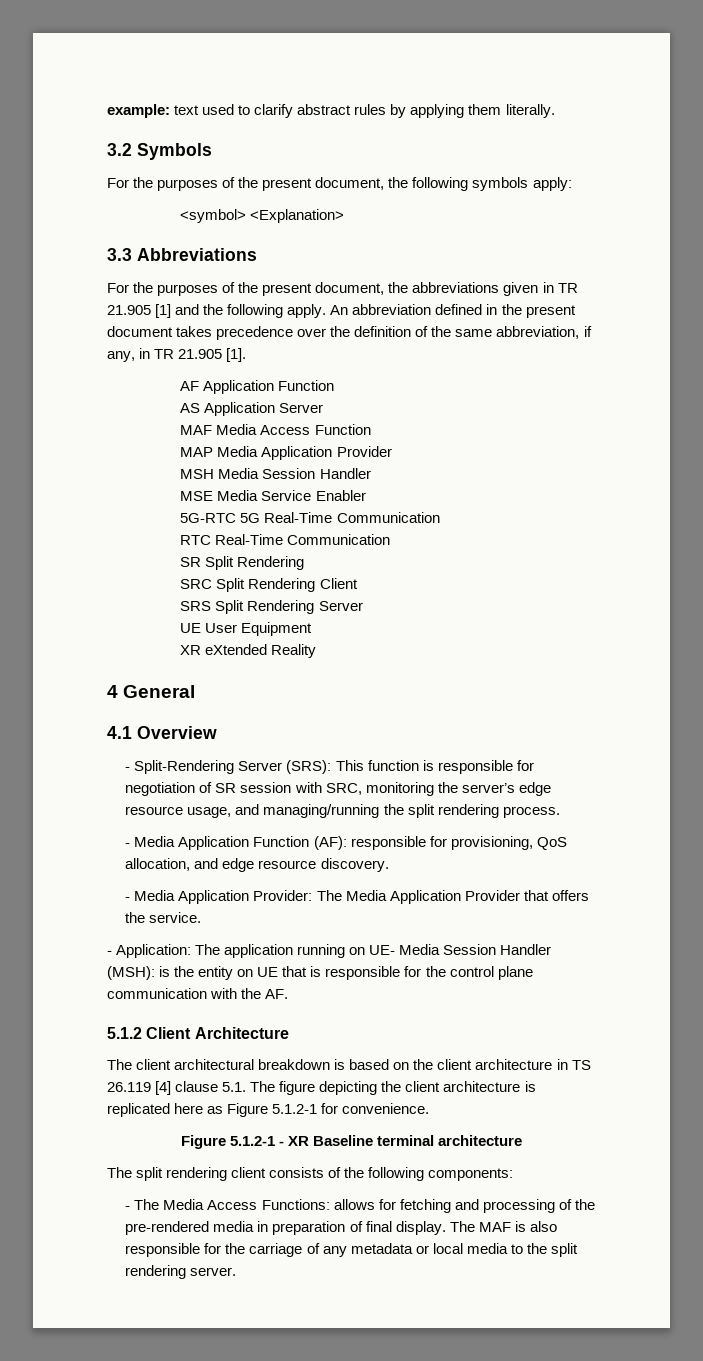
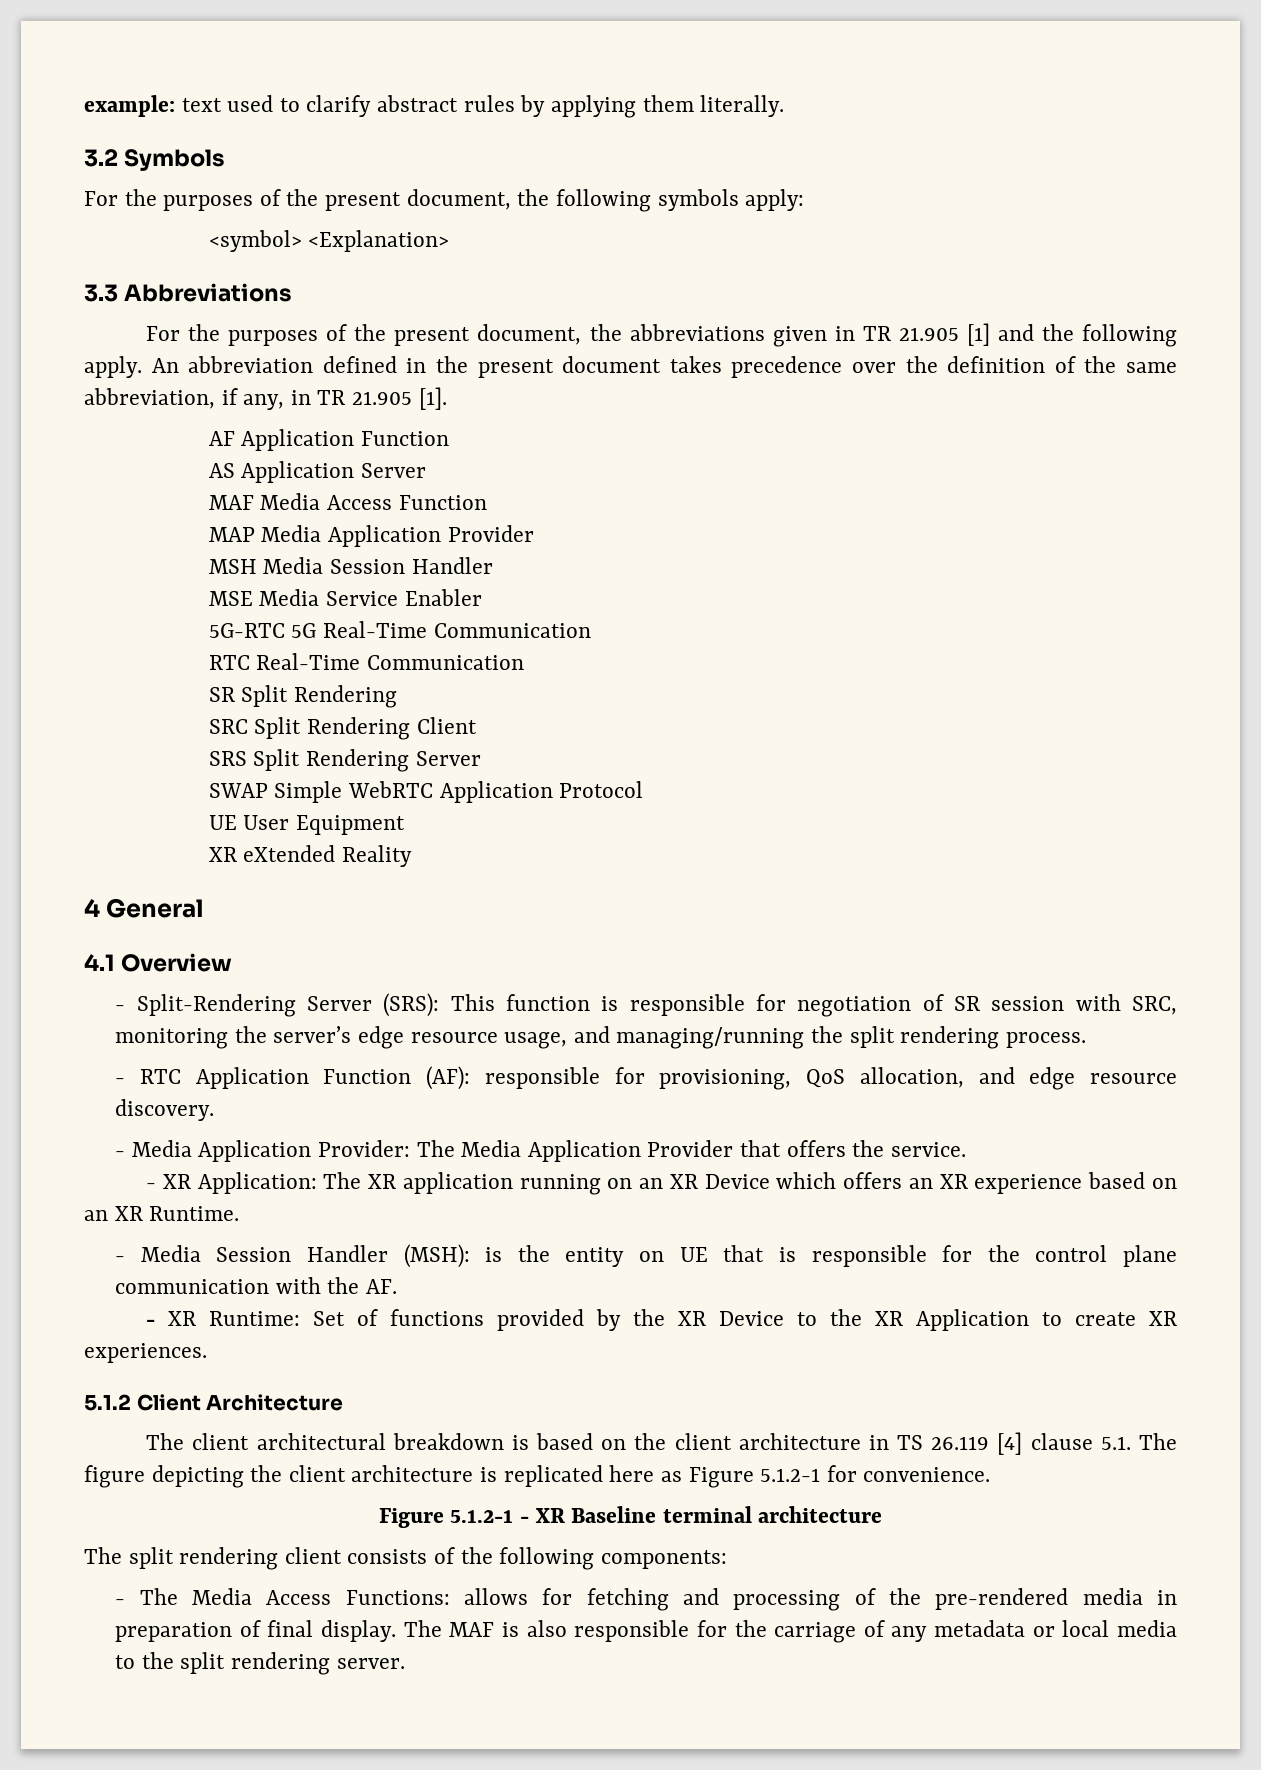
(363, 606) none -> [208,781,644,803] // SWAP Simple WebRTC Application Protocol
[134,836,176,847] Media -> [139,1069,181,1084] RTC
(112, 953) none -> [162,1174,191,1189] XR
(221, 949) none -> [368,1174,397,1189] XR
[369,945,396,955] UE- -> [639,1172,1177,1194] [84,1206,240,1221] [115,1256,126,1262] an XR Device which offers an XR experience based on an XR Runtime. // -
(289, 994) none -> [146,1309,1177,1331] [84,1343,207,1363] // - XR Runtime: Set of functions provided by the XR Device to the XR Application to create XR experiences.

